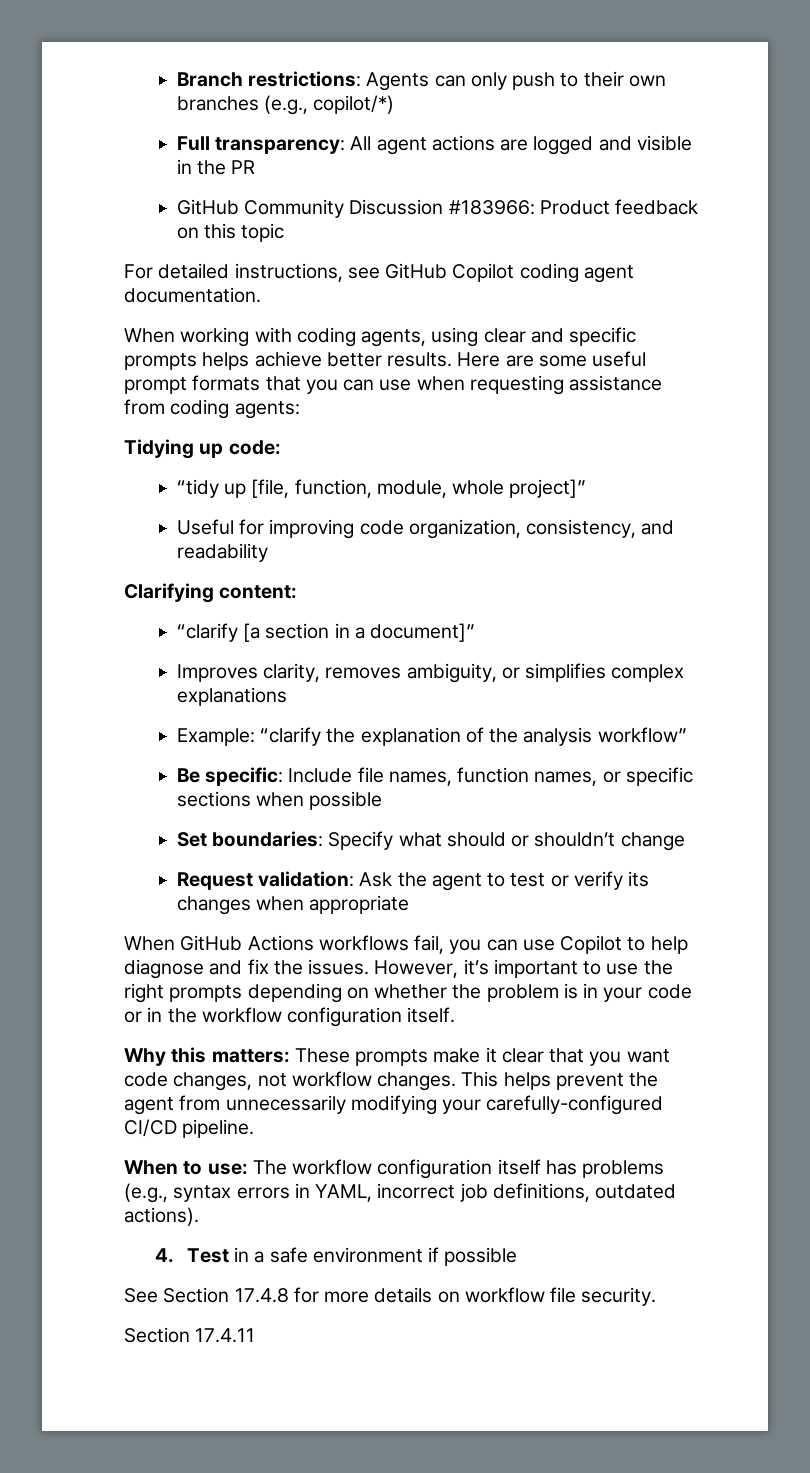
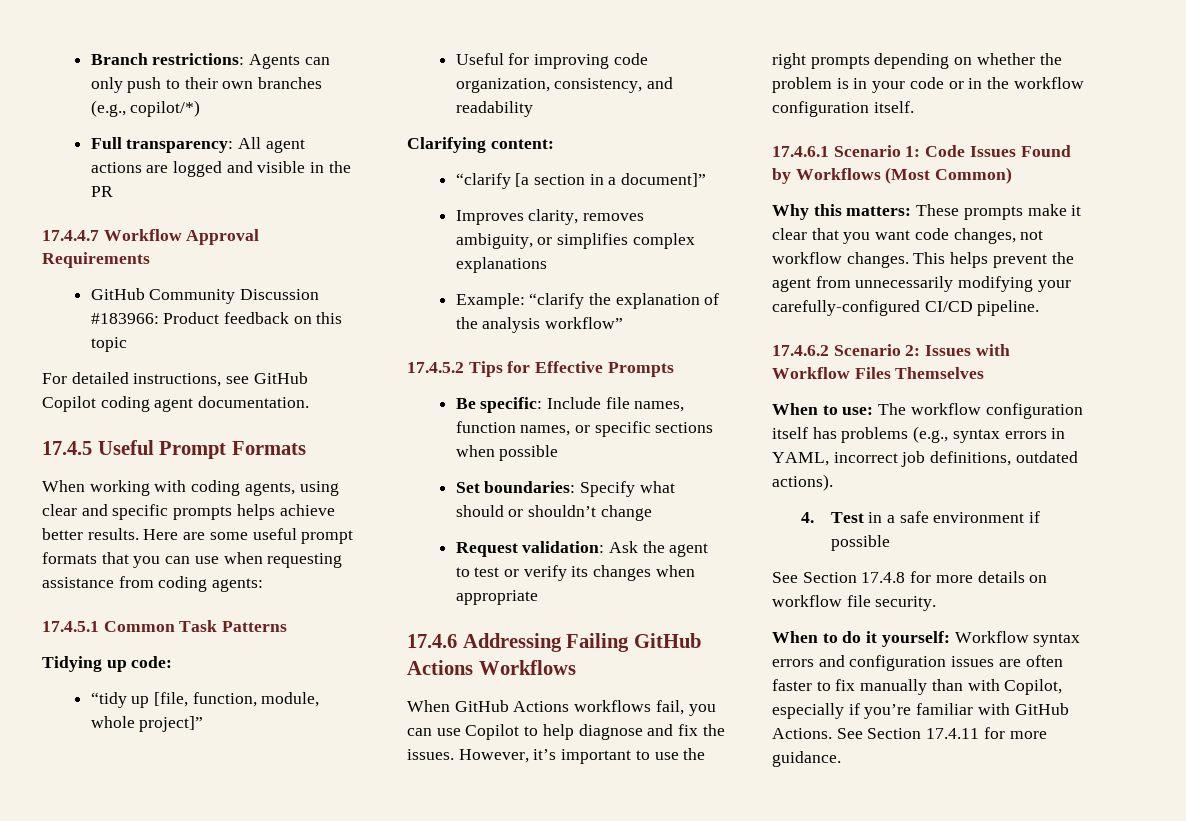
(256, 167) none -> [42,229,260,245] [42,252,150,268] // 17.4.4.7 Workflow Approval Requirements
(261, 295) none -> [42,440,306,459] // 17.4.5 Useful Prompt Formats
(300, 410) none -> [42,620,288,632] // 17.4.5.1 Common Task Patterns
(687, 735) none -> [407,361,674,377] // 17.4.5.2 Tips for Effective Prompts
(410, 904) none -> [407,633,701,652] [407,660,576,675] // 17.4.6 Addressing Failing GitHub Actions Workflows
(456, 1015) none -> [772,145,1071,157] [772,167,1013,184] // 17.4.6.1 Scenario 1: Code Issues Found by Workflows (Most Common)
(255, 1128) none -> [772,344,1010,356] [772,367,985,379] // 17.4.6.2 Scenario 2: Issues with Workflow Files Themselves
[124,1327,256,1343] Section 17.4.11 -> [772,631,1081,647] [772,655,1063,671] [772,679,1063,695] [772,703,1069,719] [772,727,1047,739] [772,751,841,767] When to do it yourself: Workflow syntax errors and configuration issues are often faster to fix manually than with Copilot, especially if you’re familiar with GitHub Actions. See Section 17.4.11 for more guidance.

